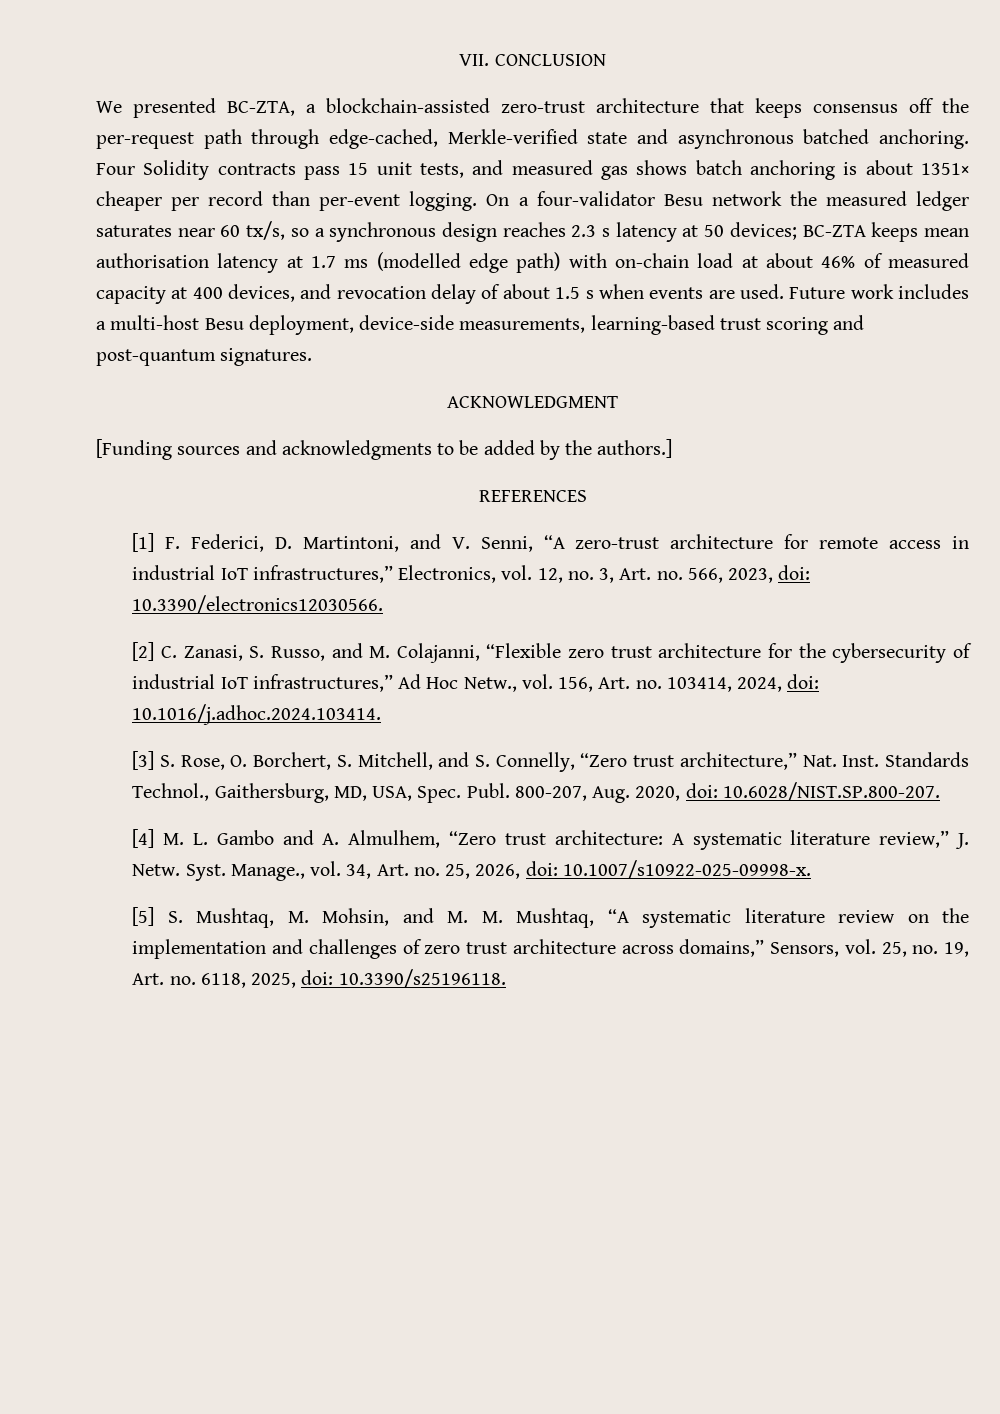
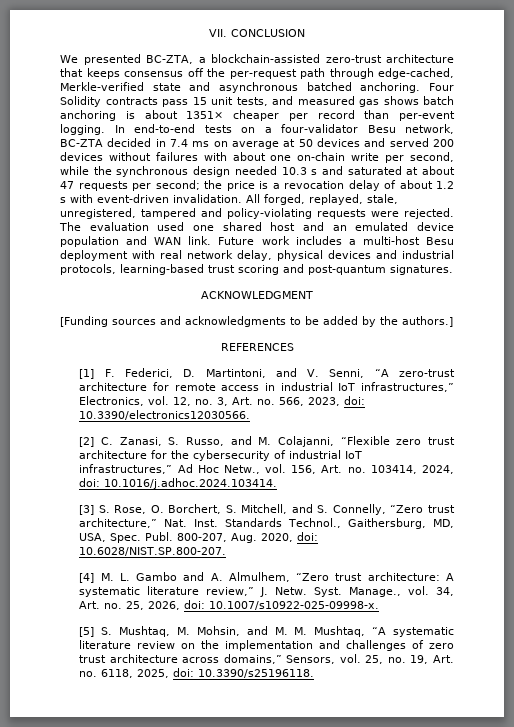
[486,191,970,211] [96,221,970,242] [96,252,970,273] [96,284,784,304] On a four-validator Besu network the measured ledger saturates near 60 tx/s, so a synchronous design reaches 2.3 s latency at 50 devices; BC-ZTA keeps mean authorisation latency at 1.7 ms (modelled edge path) with on-chain load at about 46% of measured capacity at 400 devices, and revocation delay of about 1.5 s when events are used. -> [114,124,454,134] [60,138,454,149] [60,152,455,163] [60,166,455,177] [60,180,454,191] [60,194,398,205] [60,208,454,219] [59,222,455,231] [60,236,212,247] In end-to-end tests on a four-validator Besu network, BC-ZTA decided in 7.4 ms on average at 50 devices and served 200 devices without failures with about one on-chain write per second, while the synchronous design needed 10.3 s and saturated at about 47 requests per second; the price is a revocation delay of about 1.2 s with event-driven invalidation. All forged, replayed, stale, unregistered, tampered and policy-violating requests were rejected. The evaluation used one shared host and an emulated device population and WAN link.
[248,315,586,335] deployment, device-side measurements, -> [60,250,454,261] [60,264,116,275] deployment with real network delay, physical devices and industrial protocols,

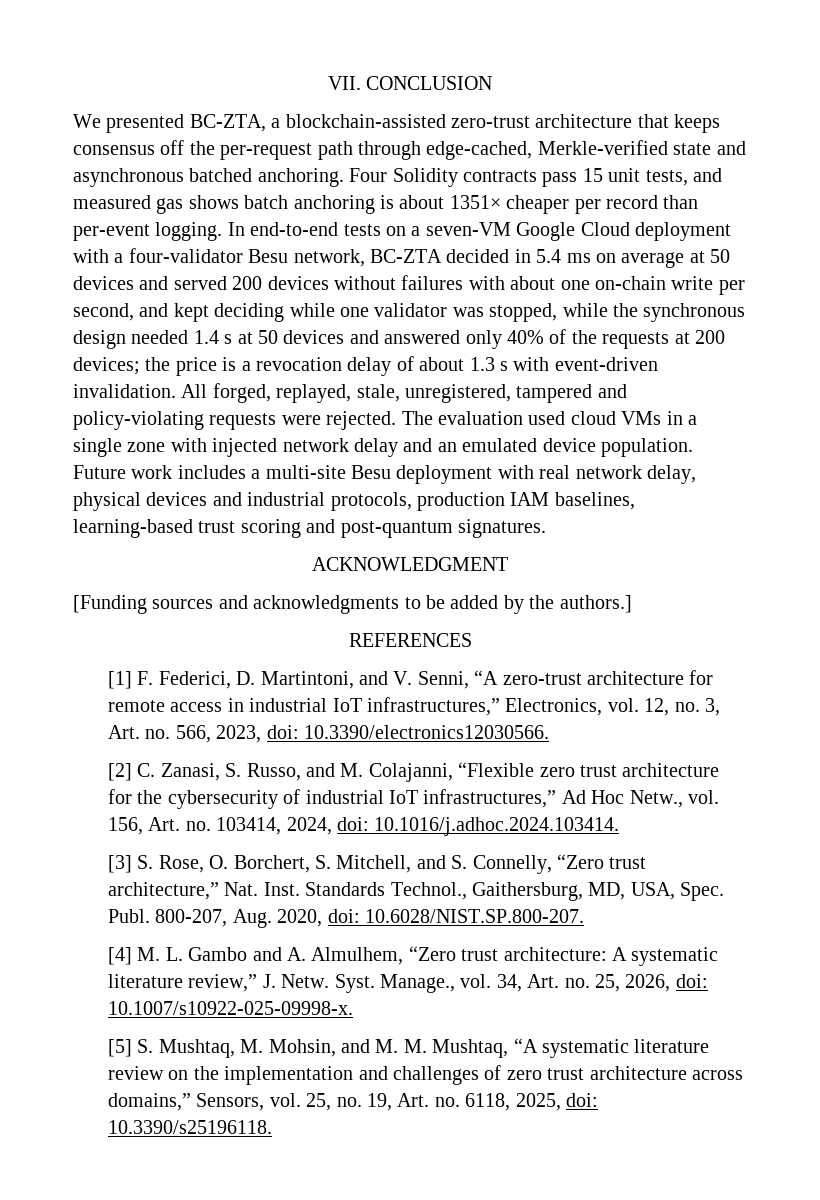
(272, 130) none -> [425,222,731,241] [73,249,124,263] seven-VM Google Cloud deployment with a
[170,139,188,147] 7.4 -> [536,249,562,263] 5.4
(455, 157) none -> [139,303,558,322] and kept deciding while one validator was stopped,
[281,166,455,175] [60,180,200,191] 10.3 s and saturated at about 47 requests per second; -> [193,329,725,349] [73,357,140,375] 1.4 s at 50 devices and answered only 40% of the requests at 200 devices;
[436,181,454,189] 1.2 -> [469,357,495,371] 1.3
[193,222,455,231] [60,236,212,247] one shared host and an emulated device population and WAN link. -> [570,411,697,425] [73,438,693,457] cloud VMs in a single zone with injected network delay and an emulated device population.
[362,236,420,245] multi-host -> [265,465,346,479] multi-site
(116, 269) none -> [417,492,635,511] production IAM baselines,

